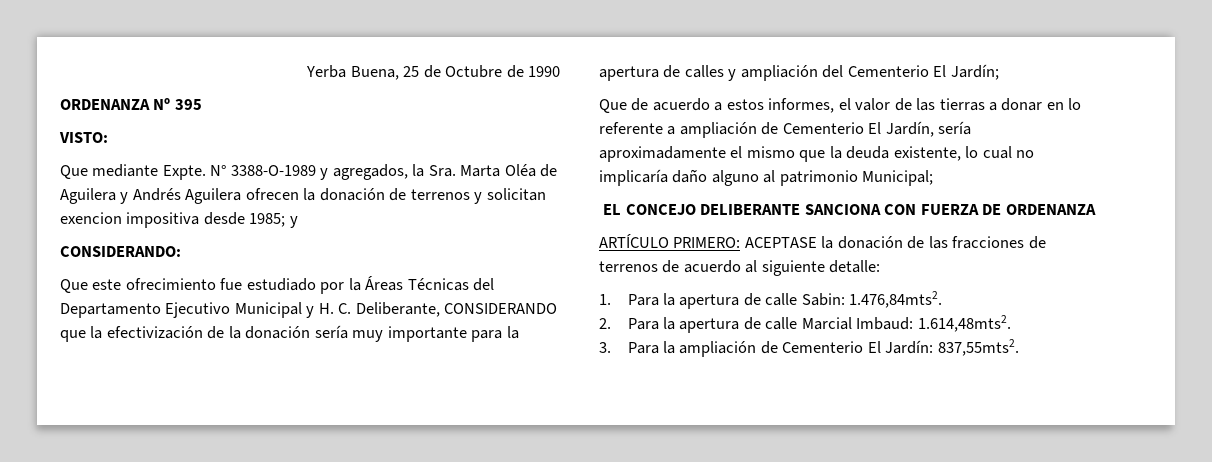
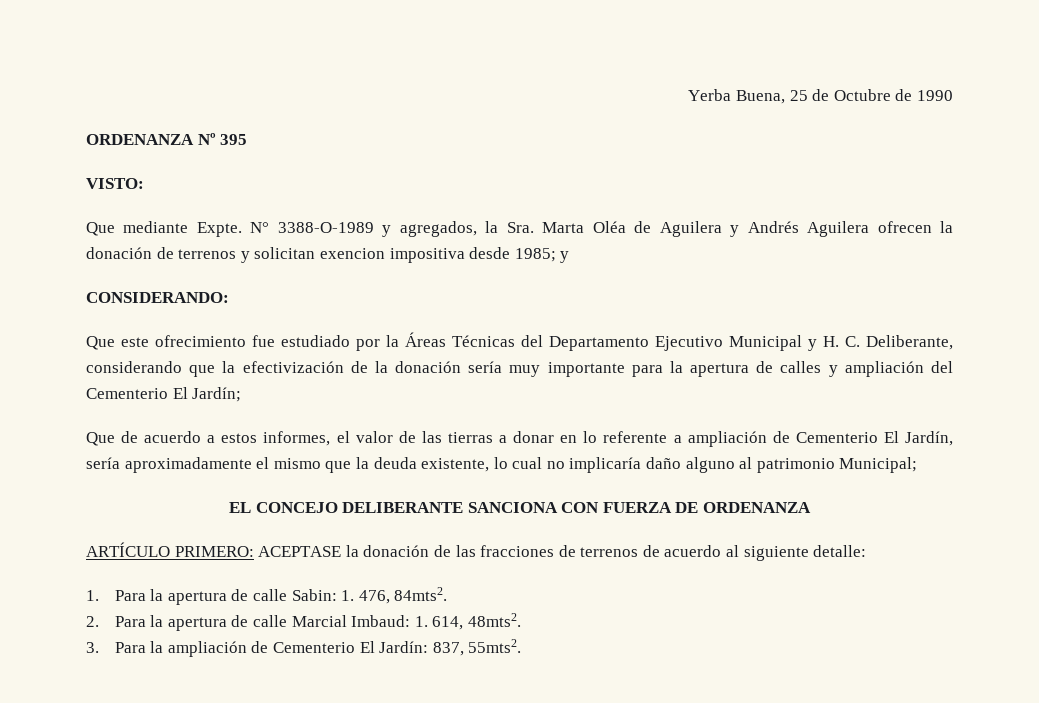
[444,303,558,314] CONSIDERANDO -> [86,361,182,373] considerando
[849,291,943,308] 1.476,84mts2. -> [341,587,448,604] 1. 476, 84mts2.
[917,315,1011,332] 1.614,48mts2. -> [414,613,521,630] 1. 614, 48mts2.
[937,339,1019,356] 837,55mts2. -> [432,639,522,656] 837, 55mts2.

